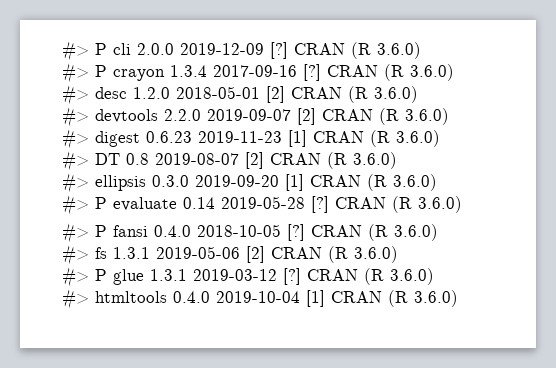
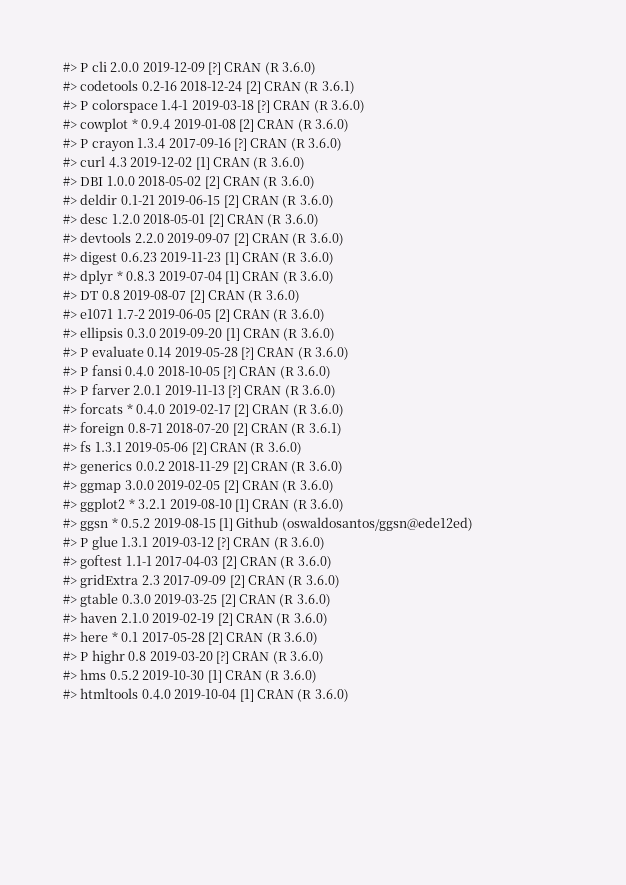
(421, 50) none -> [63,80,355,94] [63,99,365,113] [63,118,349,132] // #> codetools 0.2-16 2018-12-24 [2] CRAN (R 3.6.1) // #> P colorspace 1.4-1 2019-03-18 [?] CRAN (R 3.6.0) // #> cowplot * 0.9.4 2019-01-08 [2] CRAN (R 3.6.0)
(454, 72) none -> [63,156,305,170] [63,176,315,189] [63,194,334,208] // #> curl 4.3 2019-12-02 [1] CRAN (R 3.6.0) // #> DBI 1.0.0 2018-05-02 [2] CRAN (R 3.6.0) // #> deldir 0.1-21 2019-06-15 [2] CRAN (R 3.6.0)
(440, 138) none -> [63,270,334,285] // #> dplyr * 0.8.3 2019-07-04 [1] CRAN (R 3.6.0)
(397, 160) none -> [63,309,325,322] // #> e1071 1.7-2 2019-06-05 [2] CRAN (R 3.6.0)
(438, 232) none -> [63,384,336,398] [63,403,344,417] [63,422,342,436] // #> P farver 2.0.1 2019-11-13 [?] CRAN (R 3.6.0) // #> forcats * 0.4.0 2019-02-17 [2] CRAN (R 3.6.0) // #> foreign 0.8-71 2018-07-20 [2] CRAN (R 3.6.1)
(398, 254) none -> [63,461,343,474] [63,480,334,493] [63,498,344,512] [63,517,473,531] // #> generics 0.0.2 2018-11-29 [2] CRAN (R 3.6.0) // #> ggmap 3.0.0 2019-02-05 [2] CRAN (R 3.6.0) // #> ggplot2 * 3.2.1 2019-08-10 [1] CRAN (R 3.6.0) // #> ggsn * 0.5.2 2019-08-15 [1] Github (oswaldosantos/ggsn@ede12ed)
(434, 276) none -> [63,555,332,569] [63,574,340,588] [63,593,331,607] [63,612,328,626] [63,631,318,645] [63,650,324,664] [63,669,317,683] // #> goftest 1.1-1 2017-04-03 [2] CRAN (R 3.6.0) // #> gridExtra 2.3 2017-09-09 [2] CRAN (R 3.6.0) // #> gtable 0.3.0 2019-03-25 [2] CRAN (R 3.6.0) // #> haven 2.1.0 2019-02-19 [2] CRAN (R 3.6.0) // #> here * 0.1 2017-05-28 [2] CRAN (R 3.6.0) // #> P highr 0.8 2019-03-20 [?] CRAN (R 3.6.0) // #> hms 0.5.2 2019-10-30 [1] CRAN (R 3.6.0)

